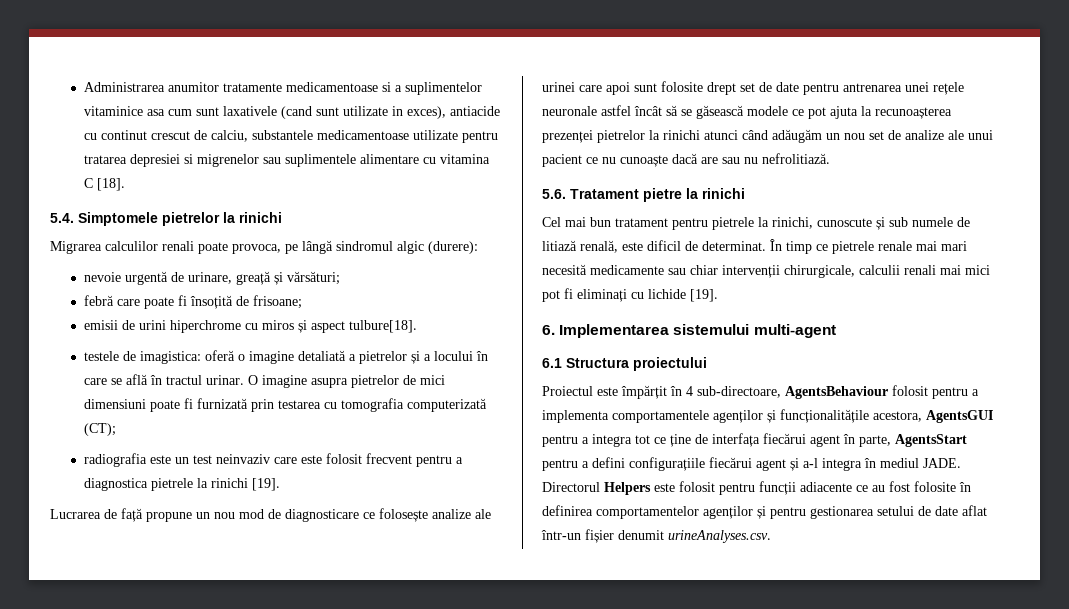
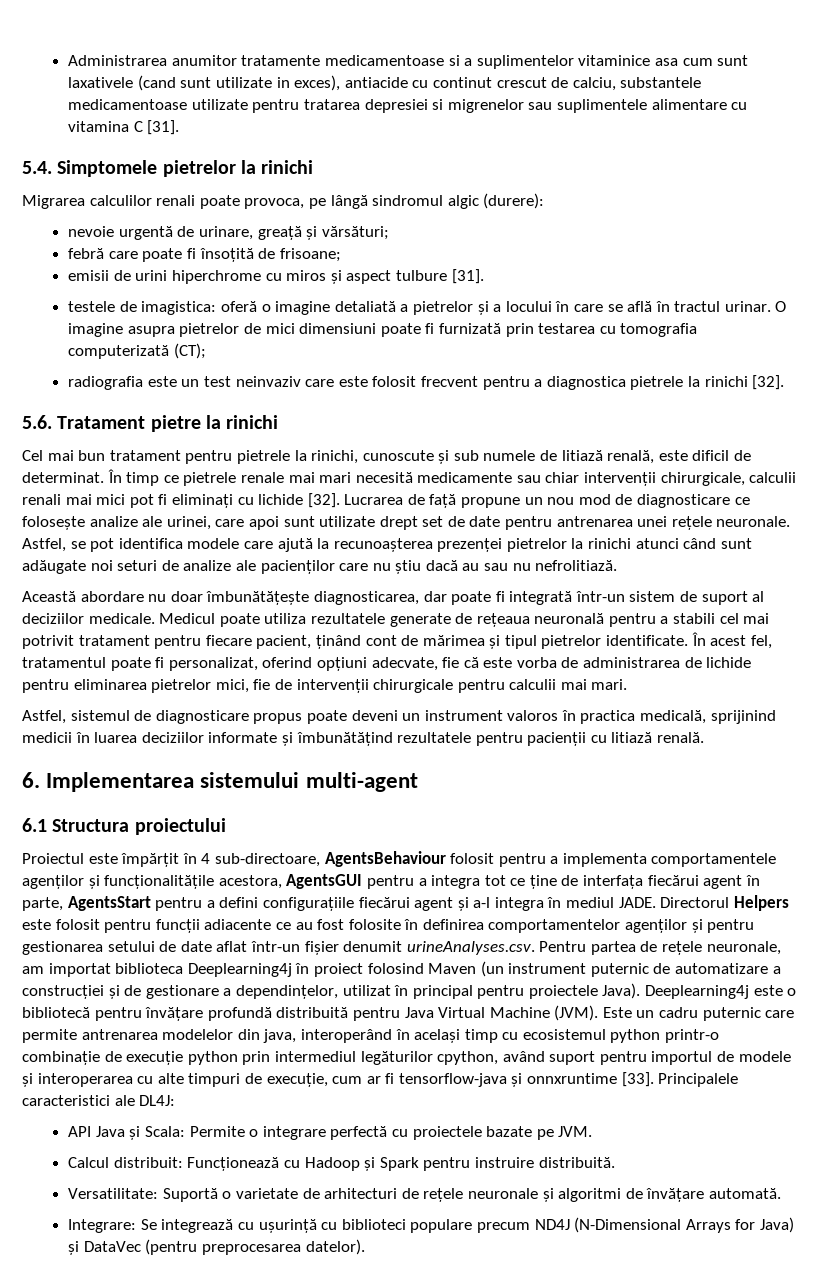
[96,178,125,191] [18]. -> [147,120,180,135] [31].
[348,320,417,333] tulbure[18]. -> [395,269,484,284] tulbure [31].
[251,478,280,491] [50,508,491,522] [542,81,964,95] [542,105,952,119] [542,129,993,143] [542,153,830,167] [19]. // Lucrarea de față propune un nou mod de diagnosticare ce folosește analize ale urinei care apoi sunt folosite drept set de date pentru antrenarea unei rețele neuronale astfel încât să se găsească modele ce pot ajuta la recunoașterea prezenței pietrelor la rinichi atunci când adăugăm un nou set de analize ale unui pacient ce nu cunoaște dacă are sau nu nefrolitiază. -> [752,375,785,390] [32].
[690,289,718,302] [19]. -> [307,493,750,508] [22,516,791,530] [22,538,752,552] [22,560,618,574] [22,591,765,605] [22,613,770,627] [22,632,772,649] [22,657,752,671] [22,679,628,693] [22,710,776,724] [22,732,705,746] [32]. Lucrarea de față propune un nou mod de diagnosticare ce folosește analize ale urinei, care apoi sunt utilizate drept set de date pentru antrenarea unei rețele neuronale. Astfel, se pot identifica modele care ajută la recunoașterea prezenței pietrelor la rinichi atunci când sunt adăugate noi seturi de analize ale pacienților care nu știu dacă au sau nu nefrolitiază. // Această abordare nu doar îmbunătățește diagnosticarea, dar poate fi integrată într-un sistem de suport al deciziilor medicale. Medicul poate utiliza rezultatele generate de rețeaua neuronală pentru a stabili cel mai potrivit tratament pentru fiecare pacient, ținând cont de mărimea și tipul pietrelor identificate. În acest fel, tratamentul poate fi personalizat, oferind opțiuni adecvate, fie că este vorba de administrarea de lichide pentru eliminarea pietrelor mici, fie de intervenții chirurgicale pentru calculii mai mari. // Astfel, sistemul de diagnosticare propus poate deveni un instrument valoros în practica medicală, sprijinind medicii în luarea deciziilor informate și îmbunătățind rezultatele pentru pacienții cu litiază renală.
(771, 536) none -> [539,941,781,955] [22,961,781,977] [22,983,797,999] [22,1005,795,1021] [22,1029,720,1043] [22,1051,791,1065] [22,1072,739,1087] [22,1095,176,1106] [68,1126,593,1140] [68,1157,615,1171] [68,1188,781,1202] [68,1217,794,1233] [68,1239,365,1255] Pentru partea de rețele neuronale, am importat biblioteca Deeplearning4j în proiect folosind Maven (un instrument puternic de automatizare a construcției și de gestionare a dependințelor, utilizat în principal pentru proiectele Java). Deeplearning4j este o bibliotecă pentru învățare profundă distribuită pentru Java Virtual Machine (JVM). Este un cadru puternic care permite antrenarea modelelor din java, interoperând în același timp cu ecosistemul python printr-o combinație de execuție python prin intermediul legăturilor cpython, având suport pentru importul de modele și interoperarea cu alte timpuri de execuție, cum ar fi tensorflow-java și onnxruntime [33]. Principalele caracteristici ale DL4J: // API Java și Scala: Permite o integrare perfectă cu proiectele bazate pe JVM. // Calcul distribuit: Funcționează cu Hadoop și Spark pentru instruire distribuită. // Versatilitate: Suportă o varietate de arhitecturi de rețele neuronale și algoritmi de învățare automată. // Integrare: Se integrează cu ușurință cu biblioteci populare precum ND4J (N-Dimensional Arrays for Java) și DataVec (pentru preprocesarea datelor).

